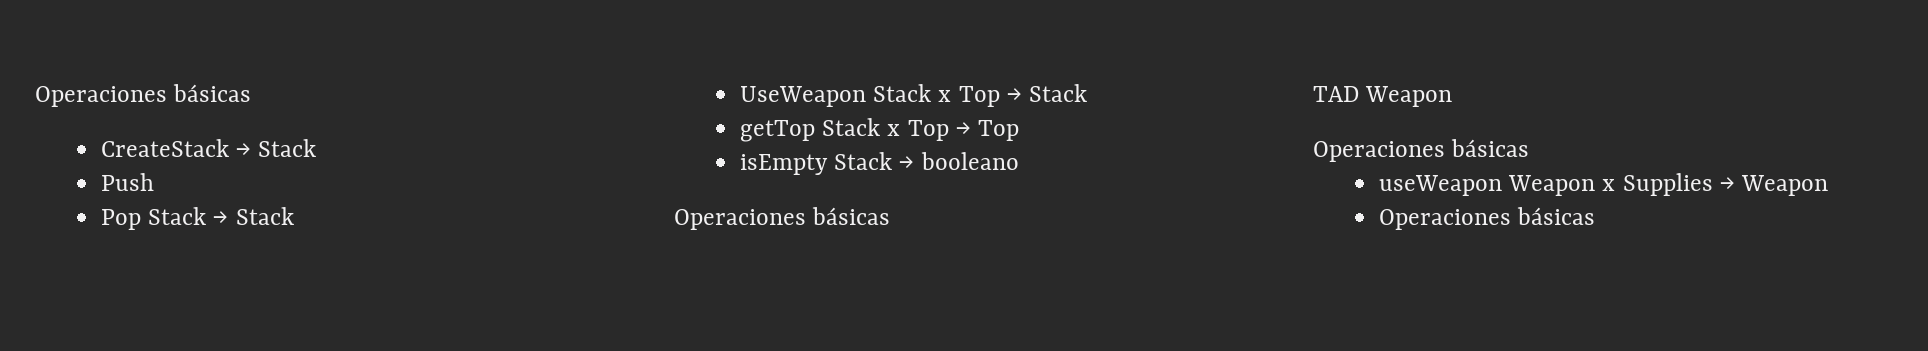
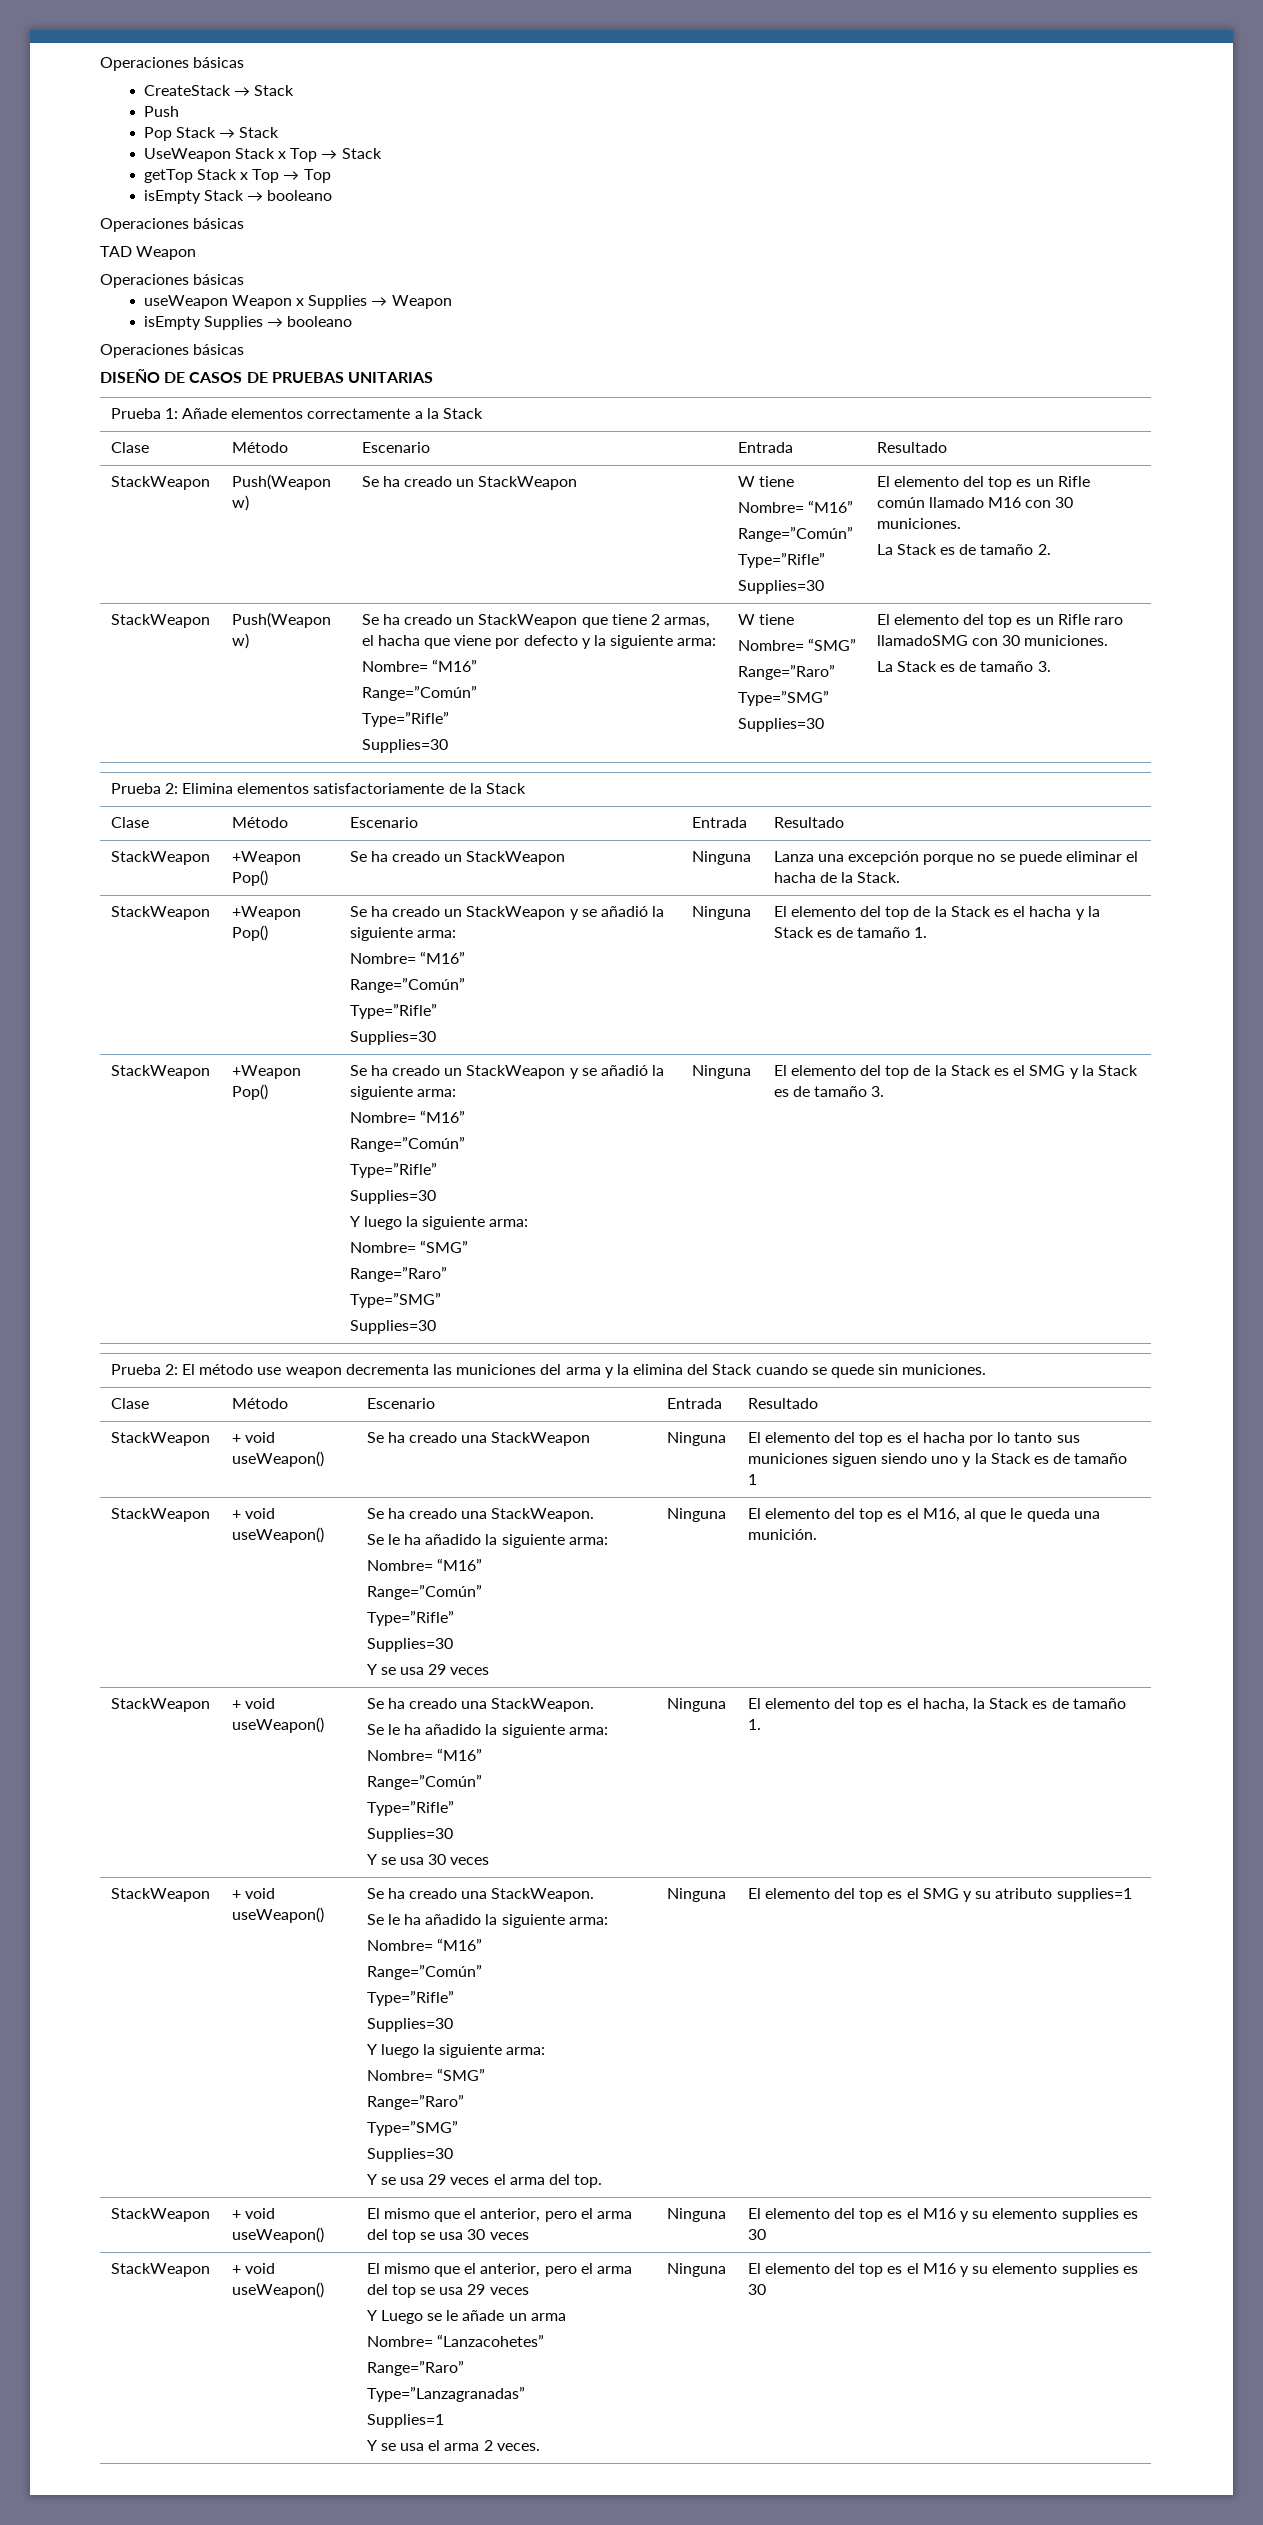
[1379,207,1596,230] Operaciones básicas -> [143,316,353,330] [100,344,245,358] [100,369,433,383] [110,408,484,419] [110,442,149,453] [231,442,288,453] [361,442,430,453] [737,442,793,453] [876,442,947,453] [110,476,210,490] [231,474,331,490] [231,495,249,511] [361,476,578,490] [737,476,794,487] [737,500,853,513] [737,526,853,542] [737,552,825,568] [737,580,824,594] [876,476,1090,490] [876,497,1074,508] [876,518,961,529] [876,544,1051,555] [110,614,210,628] [231,612,331,628] [231,633,249,649] [361,614,711,628] [361,635,717,649] [361,659,477,672] [361,685,477,701] [361,711,449,727] [361,739,448,753] [737,614,794,625] [737,638,856,651] [737,664,835,680] [737,690,829,706] [737,718,824,732] [876,614,1124,628] [876,635,1109,646] [876,661,1051,672] [110,783,527,794] [110,817,149,828] [231,817,288,828] [349,817,418,828] [691,817,747,828] [773,817,844,828] [110,851,210,865] [231,851,301,865] [231,870,268,886] [349,851,566,865] [691,851,751,865] [773,851,1139,865] [773,872,901,883] [110,906,210,920] [231,906,301,920] [231,925,268,941] [349,906,665,920] [349,927,456,941] [349,951,465,964] [349,977,465,993] [349,1003,437,1019] [349,1031,436,1045] [691,906,751,920] [773,906,1100,920] [773,927,928,938] [110,1065,210,1079] [231,1065,301,1079] [231,1084,268,1100] [349,1065,665,1079] [349,1086,456,1100] [349,1110,465,1123] [349,1136,465,1152] [349,1162,437,1178] [349,1190,436,1204] [349,1216,529,1230] [349,1240,468,1253] [349,1266,447,1282] [349,1292,441,1308] [349,1320,436,1334] [691,1065,751,1079] [773,1065,1138,1079] [773,1086,885,1097] [110,1364,987,1378] [110,1398,149,1409] [231,1398,288,1409] [366,1398,435,1409] [666,1398,722,1409] [747,1398,818,1409] [110,1432,210,1446] [231,1432,275,1443] [231,1451,324,1467] [366,1432,591,1446] [666,1432,726,1446] [747,1432,1080,1446] [747,1453,1128,1467] [747,1474,757,1485] [110,1508,210,1522] [231,1508,275,1519] [231,1527,324,1543] [366,1508,595,1522] [366,1534,608,1548] [366,1558,482,1571] [366,1584,482,1600] [366,1610,454,1626] [366,1638,453,1652] [366,1664,490,1675] [666,1508,726,1522] [747,1508,1100,1522] [747,1529,817,1540] [110,1698,210,1712] [231,1698,275,1709] [231,1717,324,1733] [366,1698,595,1712] [366,1724,608,1738] [366,1748,482,1761] [366,1774,482,1790] [366,1800,454,1816] [366,1828,453,1842] [366,1854,490,1865] [666,1698,726,1712] [747,1698,1126,1712] [747,1719,761,1730] [110,1888,210,1902] [231,1888,275,1899] [231,1907,324,1923] [366,1888,595,1902] [366,1914,608,1928] [366,1938,482,1951] [366,1964,482,1980] [366,1990,454,2006] [366,2018,453,2032] [366,2044,546,2058] [366,2068,485,2081] [366,2094,464,2110] [366,2120,458,2136] [366,2148,453,2162] [366,2174,603,2188] [666,1888,726,1902] [747,1888,1132,1902] [110,2208,210,2222] [231,2208,275,2219] [231,2227,324,2243] [366,2208,633,2222] [366,2229,529,2243] [666,2208,726,2222] [747,2208,1138,2222] [747,2229,766,2240] [110,2263,210,2277] [231,2263,275,2274] [231,2282,324,2298] [366,2263,633,2277] [366,2284,529,2298] [366,2310,566,2324] [366,2334,544,2347] [366,2360,464,2376] [366,2386,525,2402] [366,2414,444,2428] [366,2440,540,2451] [666,2263,726,2277] [747,2263,1138,2277] [747,2284,766,2295] isEmpty Supplies → booleano // Operaciones básicas // DISEÑO DE CASOS DE PRUEBAS UNITARIAS // Prueba 1: Añade elementos correctamente a la Stack // Clase | Método | Escenario | Entrada | Resultado // StackWeapon | Push(Weapon w) | Se ha creado un StackWeapon | W tiene // Nombre= “M16” // Range=”Común” // Type=”Rifle” // Supplies=30 | El elemento del top es un Rifle común llamado M16 con 30 municiones. // La Stack es de tamaño 2. // StackWeapon | Push(Weapon w) | Se ha creado un StackWeapon que tiene 2 armas, el hacha que viene por defecto y la siguiente arma: // Nombre= “M16” // Range=”Común” // Type=”Rifle” // Supplies=30 | W tiene // Nombre= “SMG” // Range=”Raro” // Type=”SMG” // Supplies=30 | El elemento del top es un Rifle raro llamadoSMG con 30 municiones. // La Stack es de tamaño 3. // Prueba 2: Elimina elementos satisfactoriamente de la Stack // Clase | Método | Escenario | Entrada | Resultado // StackWeapon | +Weapon Pop() | Se ha creado un StackWeapon | Ninguna | Lanza una excepción porque no se puede eliminar el hacha de la Stack. // StackWeapon | +Weapon Pop() | Se ha creado un StackWeapon y se añadió la siguiente arma: // Nombre= “M16” // Range=”Común” // Type=”Rifle” // Supplies=30 | Ninguna | El elemento del top de la Stack es el hacha y la Stack es de tamaño 1. // StackWeapon | +Weapon Pop() | Se ha creado un StackWeapon y se añadió la siguiente arma: // Nombre= “M16” // Range=”Común” // Type=”Rifle” // Supplies=30 // Y luego la siguiente arma: // Nombre= “SMG” // Range=”Raro” // Type=”SMG” // Supplies=30 | Ninguna | El elemento del top de la Stack es el SMG y la Stack es de tamaño 3. // Prueba 2: El método use weapon decrementa las municiones del arma y la elimina del Stack cuando se quede sin municiones. // Clase | Método | Escenario | Entrada | Resultado // StackWeapon | + void useWeapon() | Se ha creado una StackWeapon | Ninguna | El elemento del top es el hacha por lo tanto sus municiones siguen siendo uno y la Stack es de tamaño 1 // StackWeapon | + void useWeapon() | Se ha creado una StackWeapon. // Se le ha añadido la siguiente arma: // Nombre= “M16” // Range=”Común” // Type=”Rifle” // Supplies=30 // Y se usa 29 veces | Ninguna | El elemento del top es el M16, al que le queda una munición. // StackWeapon | + void useWeapon() | Se ha creado una StackWeapon. // Se le ha añadido la siguiente arma: // Nombre= “M16” // Range=”Común” // Type=”Rifle” // Supplies=30 // Y se usa 30 veces | Ninguna | El elemento del top es el hacha, la Stack es de tamaño 1. // StackWeapon | + void useWeapon() | Se ha creado una StackWeapon. // Se le ha añadido la siguiente arma: // Nombre= “M16” // Range=”Común” // Type=”Rifle” // Supplies=30 // Y luego la siguiente arma: // Nombre= “SMG” // Range=”Raro” // Type=”SMG” // Supplies=30 // Y se usa 29 veces el arma del top. | Ninguna | El elemento del top es el SMG y su atributo supplies=1 // StackWeapon | + void useWeapon() | El mismo que el anterior, pero el arma del top se usa 30 veces | Ninguna | El elemento del top es el M16 y su elemento supplies es 30 // StackWeapon | + void useWeapon() | El mismo que el anterior, pero el arma del top se usa 29 veces // Y Luego se le añade un arma // Nombre= “Lanzacohetes” // Range=”Raro” // Type=”Lanzagranadas” // Supplies=1 // Y se usa el arma 2 veces. | Ninguna | El elemento del top es el M16 y su elemento supplies es 30

